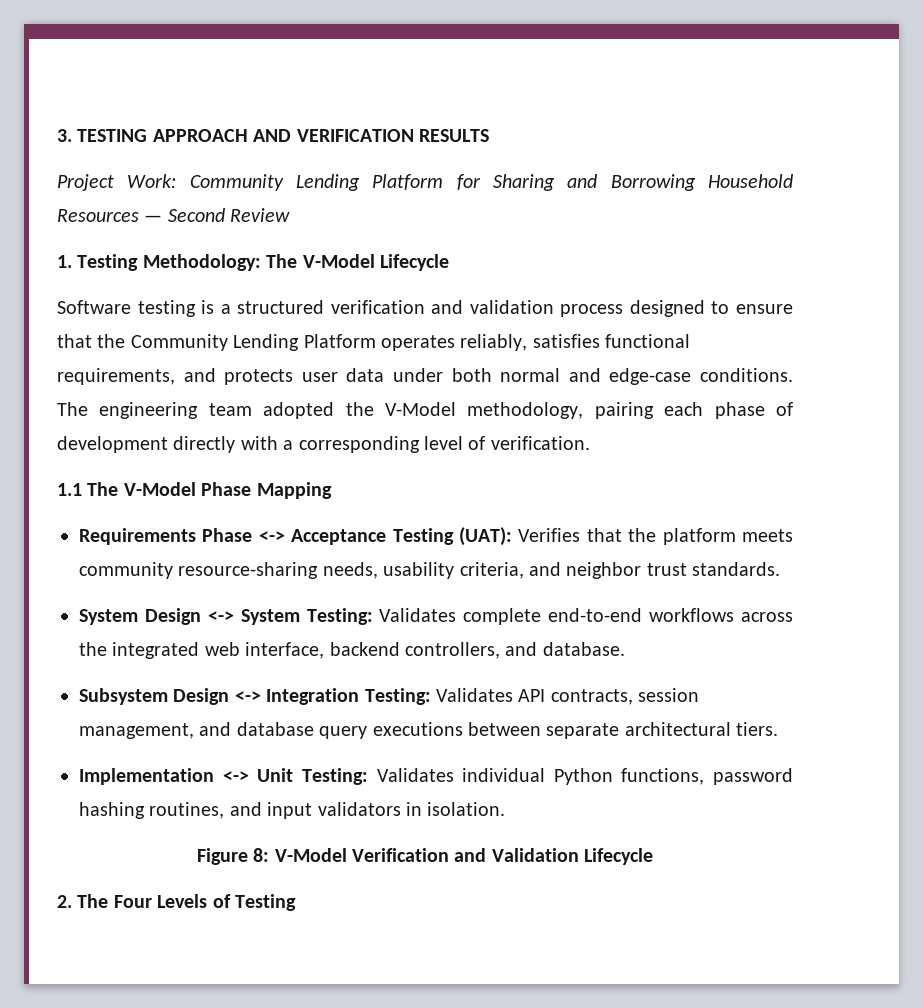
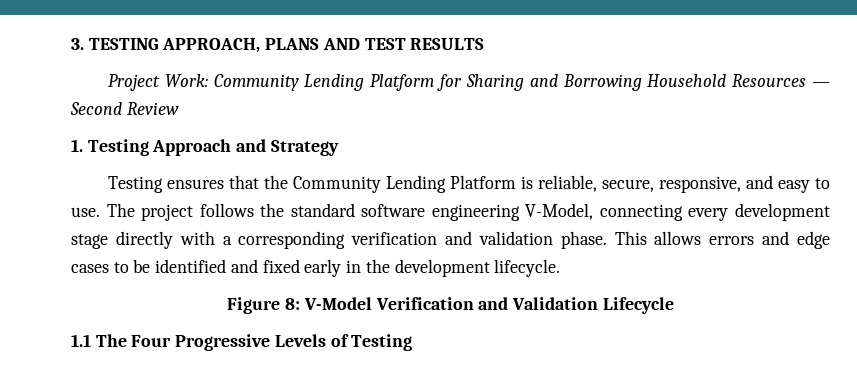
[152,129,414,142] APPROACH AND VERIFICATION -> [162,38,406,53] APPROACH, PLANS AND TEST
[142,254,449,271] [57,300,793,317] Methodology: The V-Model Lifecycle // Software testing is a structured verification and validation process designed to ensure -> [152,139,339,156] [107,176,224,193] Approach and Strategy // Testing ensures
[381,334,691,351] [57,368,794,385] [57,402,793,419] [57,436,590,453] [57,482,332,499] [79,527,793,546] [79,562,781,579] [79,608,794,625] [79,642,625,659] [79,688,700,705] [79,722,779,739] [79,768,793,785] [79,802,506,819] operates reliably, satisfies functional requirements, and protects user data under both normal and edge-case conditions. The engineering team adopted the V-Model methodology, pairing each phase of development directly with a corresponding level of verification. // 1.1 The V-Model Phase Mapping // Requirements Phase <-> Acceptance Testing (UAT): Verifies that the platform meets community resource-sharing needs, usability criteria, and neighbor trust standards. // System Design <-> System Testing: Validates complete end-to-end workflows across the integrated web interface, backend controllers, and database. // Subsystem Design <-> Integration Testing: Validates API contracts, session management, and database query executions between separate architectural tiers. // Implementation <-> Unit Testing: Validates individual Python functions, password hashing routines, and input validators in isolation. -> [520,175,830,193] [71,203,830,221] [71,231,830,249] [71,259,561,277] is reliable, secure, responsive, and easy to use. The project follows the standard software engineering V-Model, connecting every development stage directly with a corresponding verification and validation phase. This allows errors and edge cases to be identified and fixed early in the development lifecycle.
[57,895,72,908] 2. -> [71,334,91,347] 1.1
(152, 901) none -> [175,334,271,351] Progressive

